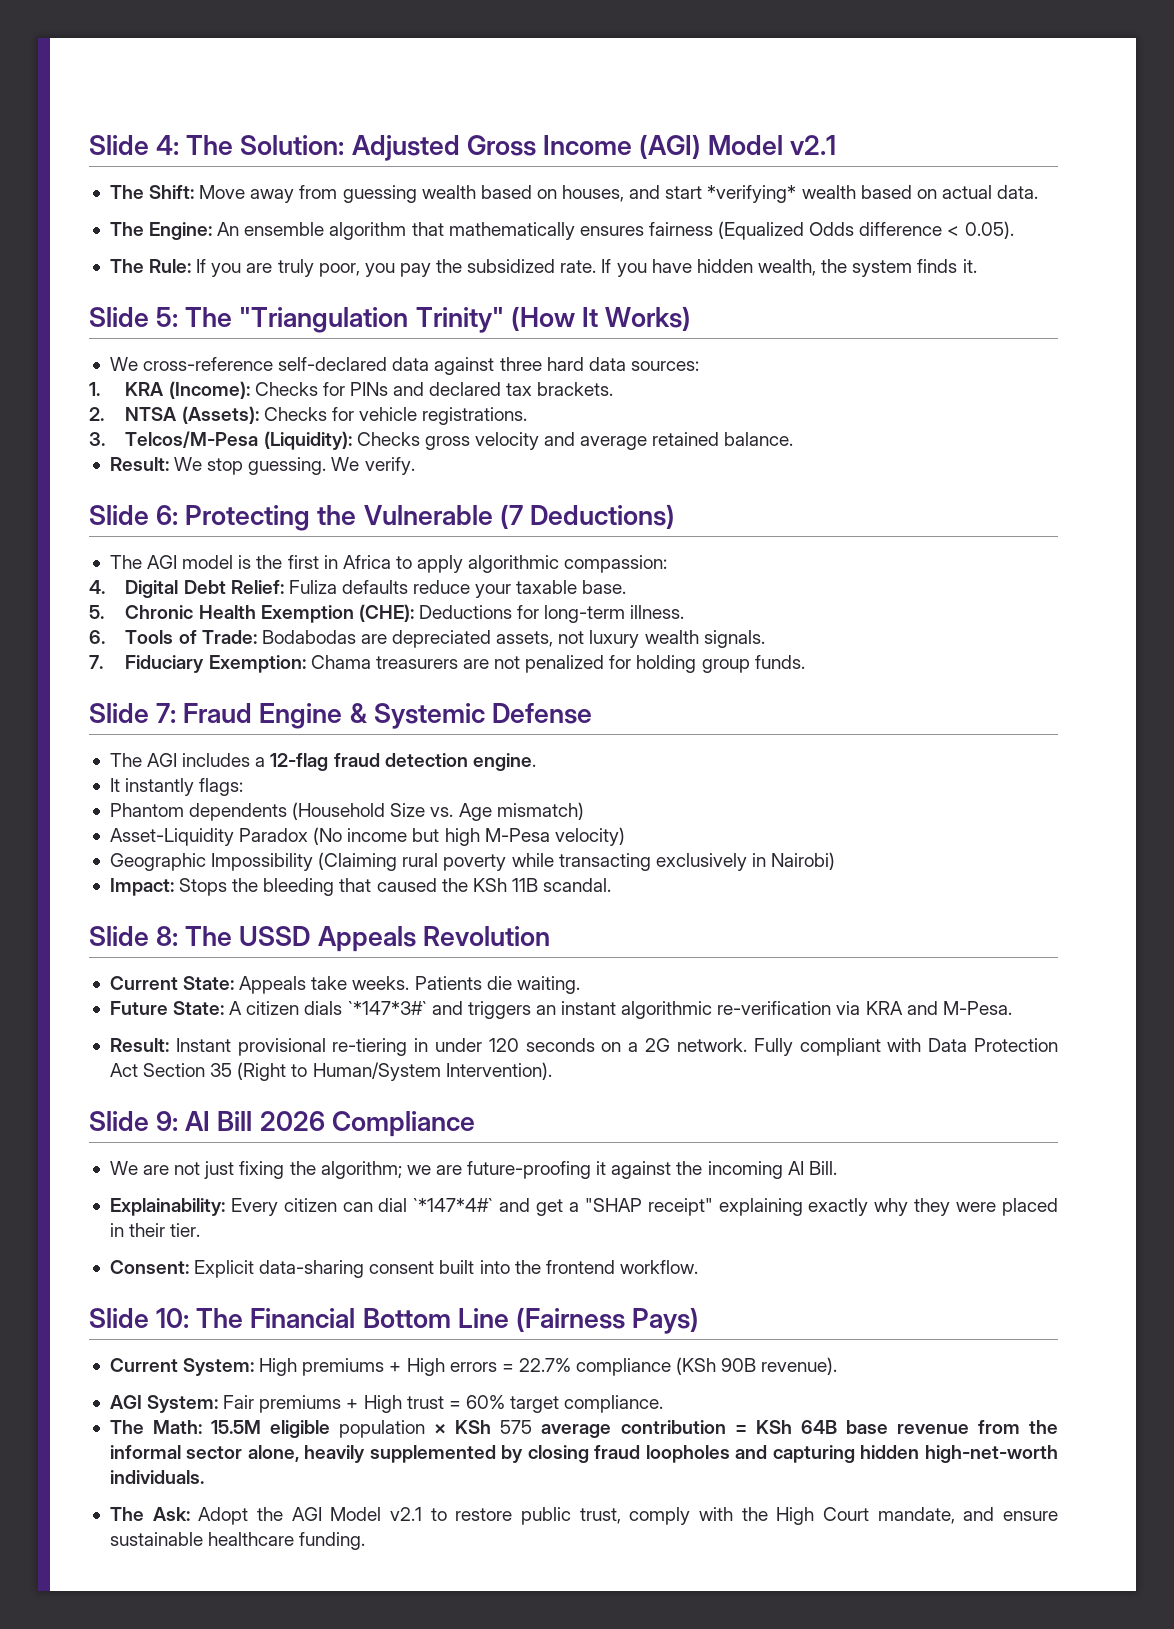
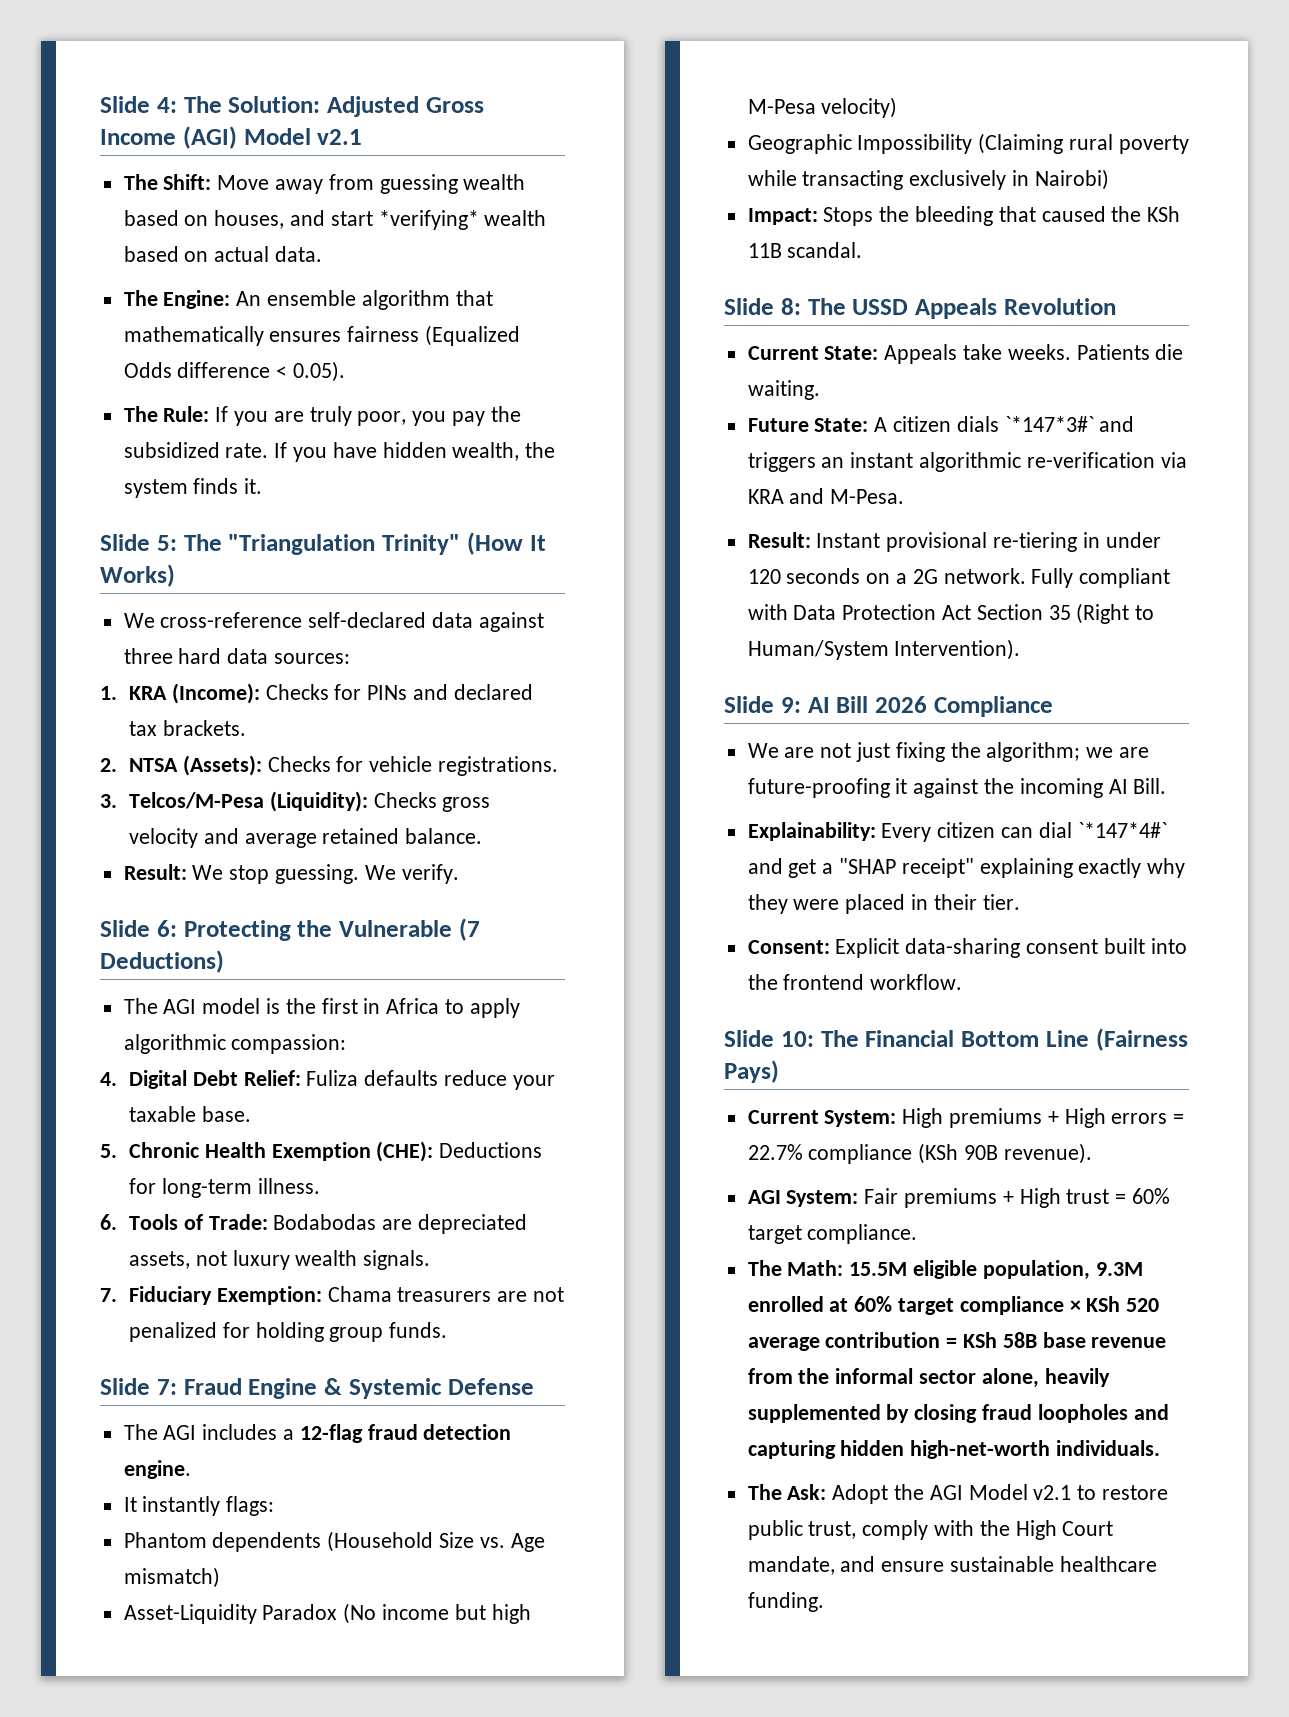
[339,1420,426,1438] population -> [982,1260,1143,1280] [747,1296,1064,1315] population, 9.3M enrolled at 60% target compliance
[500,1420,533,1434] 575 -> [1126,1298,1160,1312] 520
[800,1420,837,1434] 64B -> [1002,1332,1037,1348] 58B

